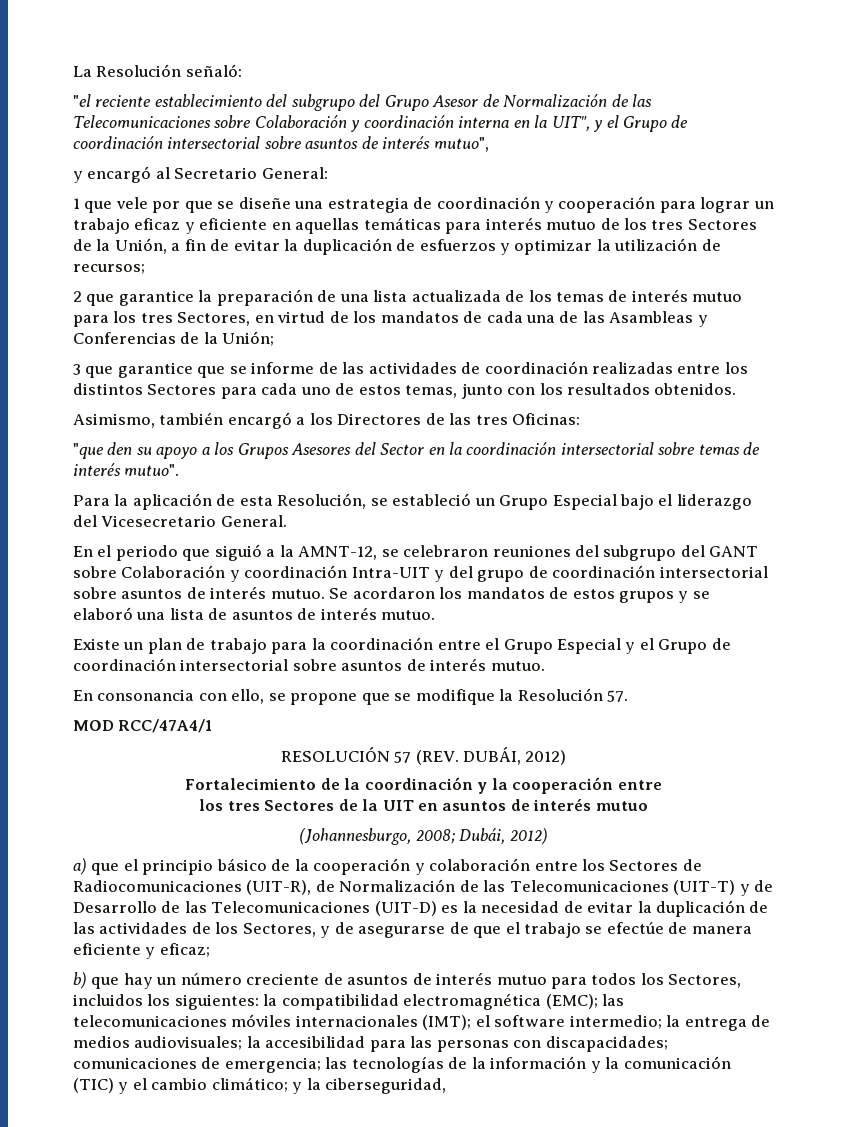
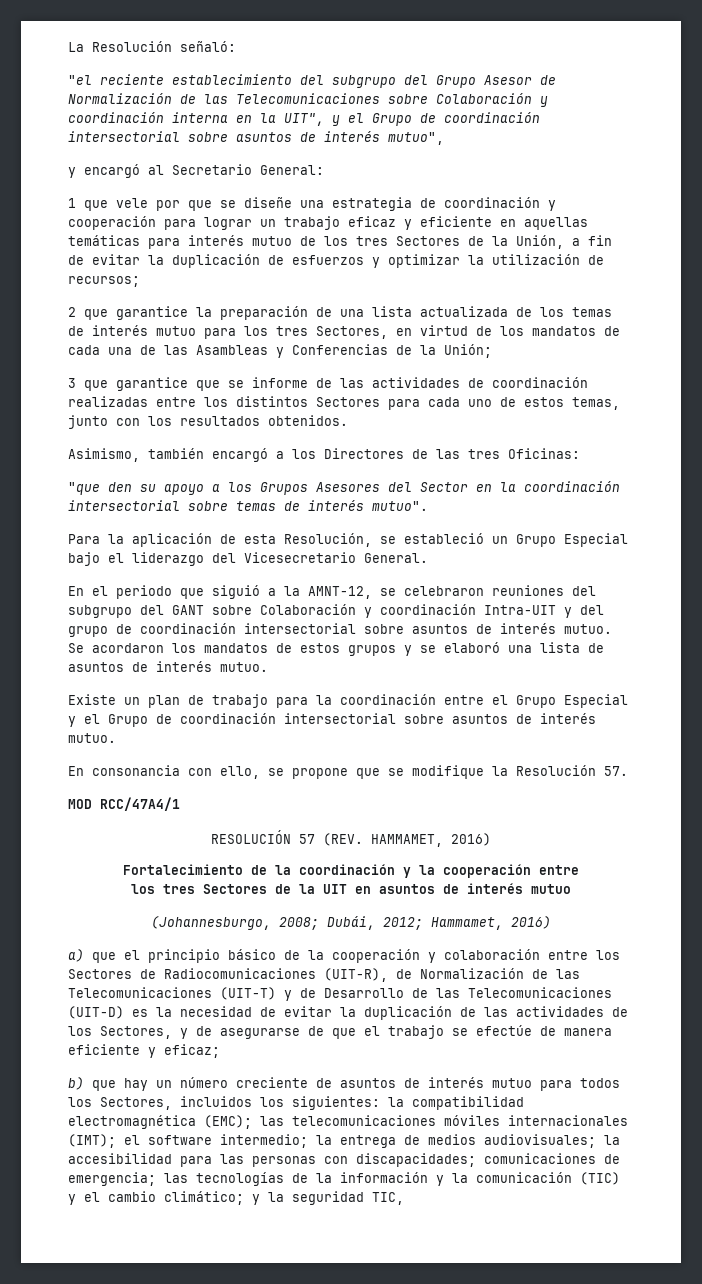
[462,747,567,765] DUBÁI, 2012) -> [371,833,491,847] HAMMAMET, 2016)
[509,828,548,845] 2012) -> [383,916,551,930] 2012; Hammamet, 2016)
[325,1078,447,1094] ciberseguridad, -> [292,1191,404,1205] seguridad TIC,

